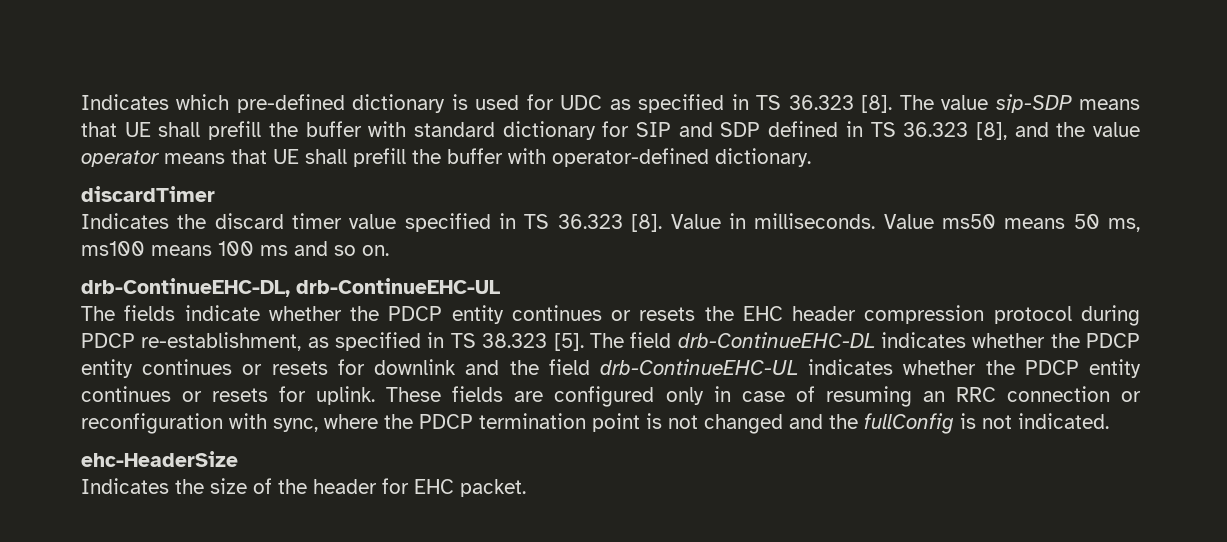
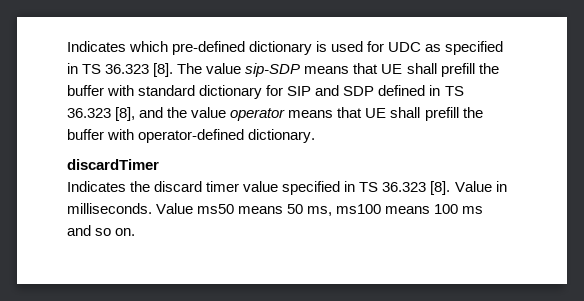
[81,278,500,297] [81,305,1140,326] [81,332,1140,351] [81,359,1141,378] [81,386,1141,407] [81,413,1109,434] [81,451,238,467] [81,478,526,497] // drb-ContinueEHC-DL, drb-ContinueEHC-UL // The fields indicate whether the PDCP entity continues or resets the EHC header compression protocol during PDCP re-establishment, as specified in TS 38.323 [5]. The field drb-ContinueEHC-DL indicates whether the PDCP entity continues or resets for downlink and the field drb-ContinueEHC-UL indicates whether the PDCP entity continues or resets for uplink. These fields are configured only in case of resuming an RRC connection or reconfiguration with sync, where the PDCP termination point is not changed and the fullConfig is not indicated. // ehc-HeaderSize // Indicates the size of the header for EHC packet. -> (136, 232) none

